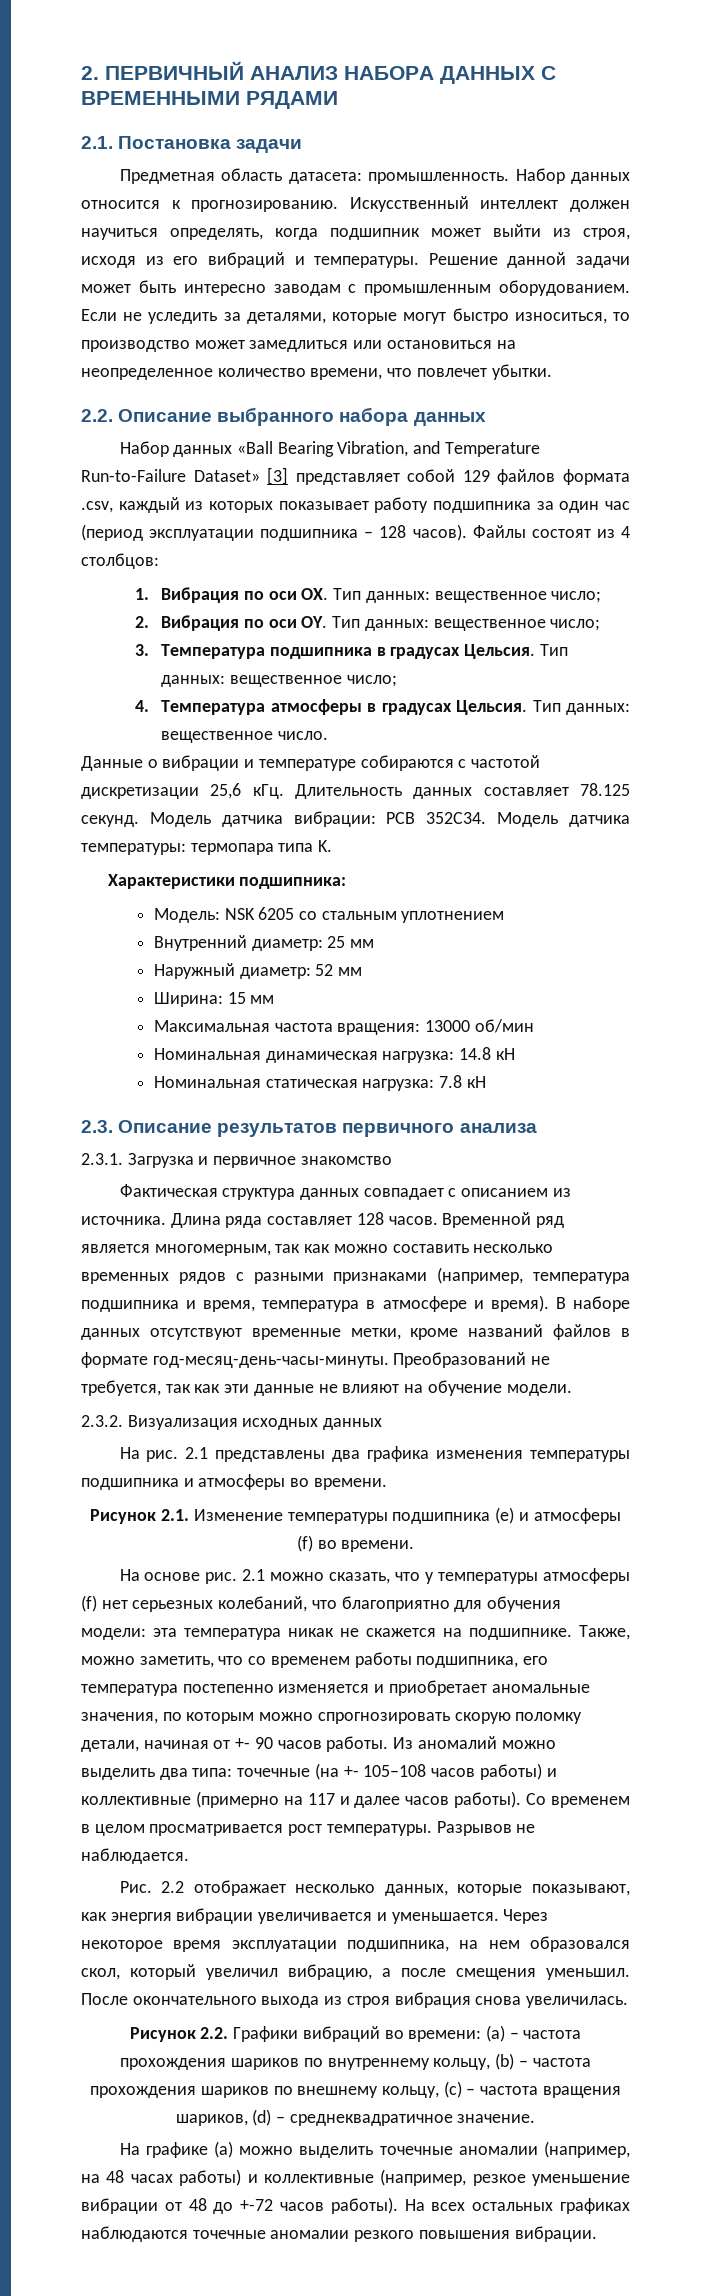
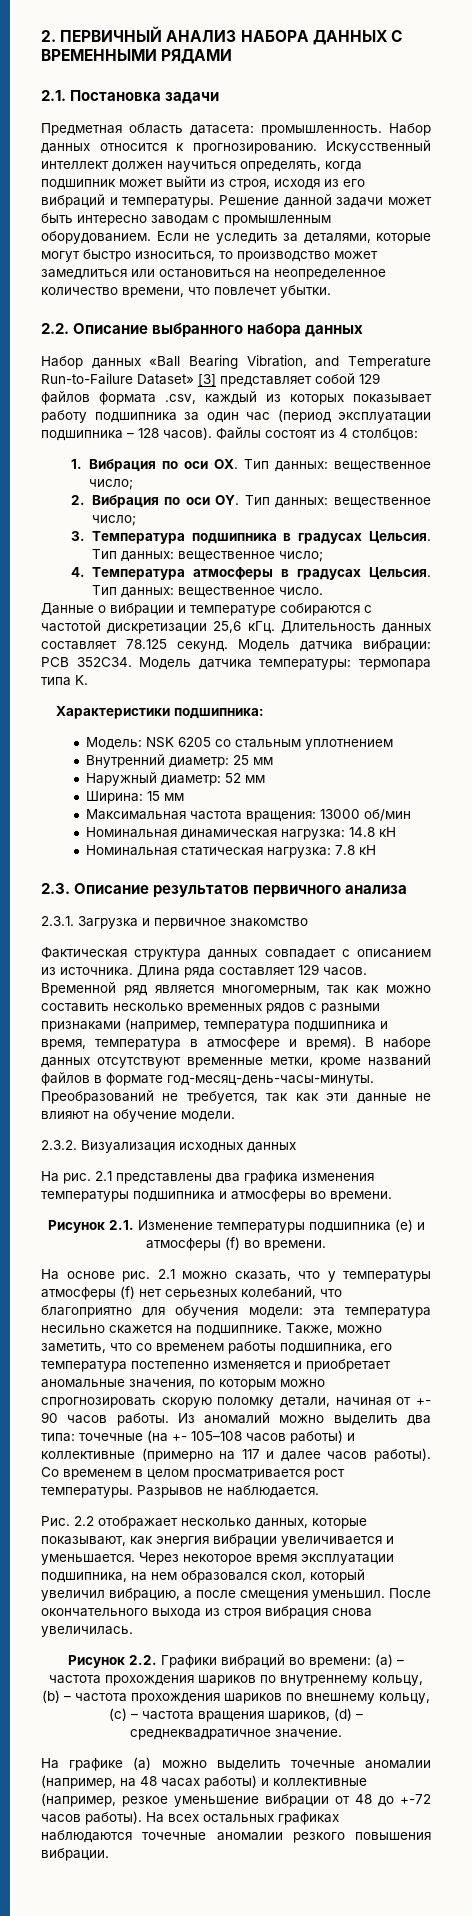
[356,1212,384,1225] 128 -> [298,964,319,975] 129
[288,1628,359,1637] никак не -> [41,1325,105,1333] несильно

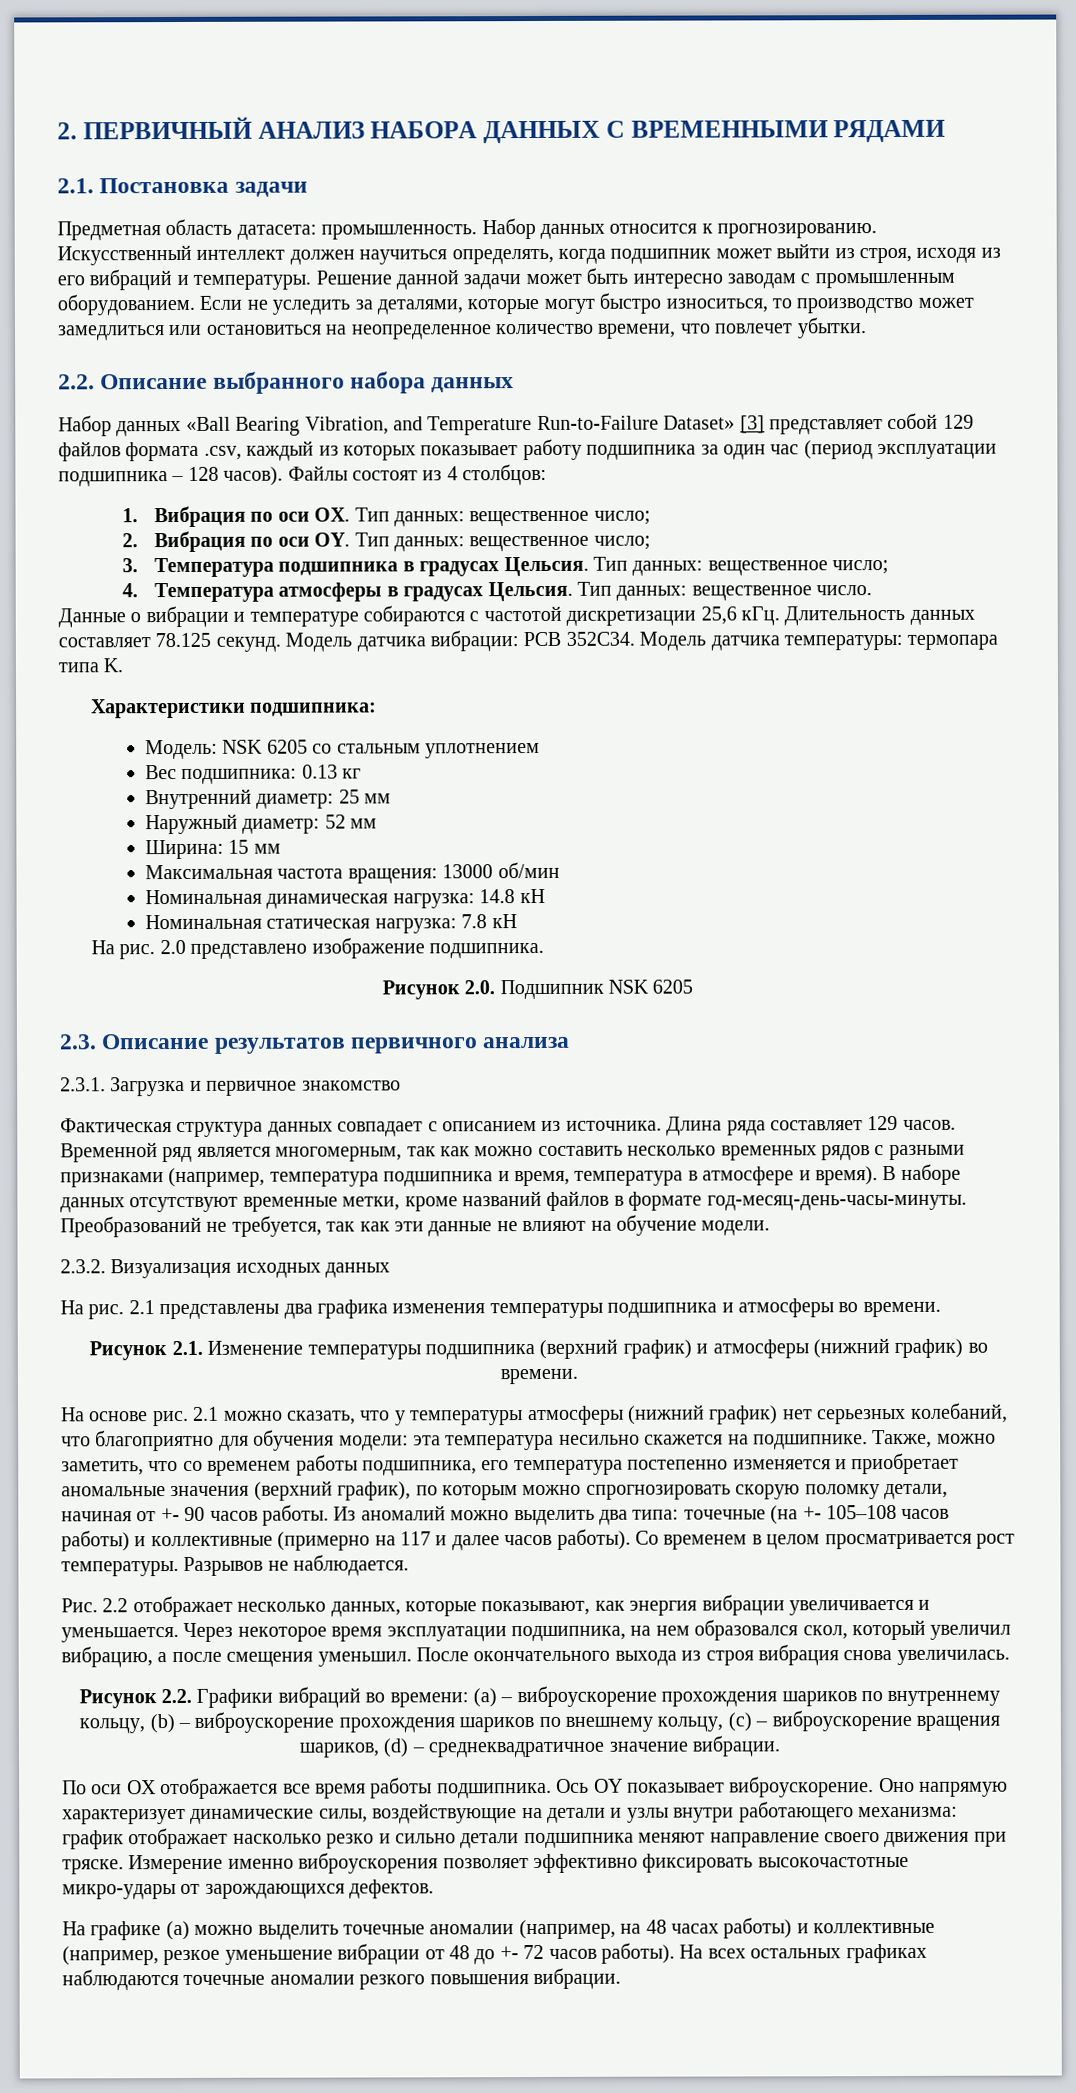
(393, 744) none -> [145,764,362,784] // Вес подшипника: 0.13 кг
(376, 850) none -> [91,937,545,960] [381,979,694,1000] // На рис. 2.0 представлено изображение подшипника. // Рисунок 2.0. Подшипник NSK 6205
[394,1219,425,1232] [146,1237,240,1251] (e) и атмосферы (f) -> [539,1338,964,1359] (верхний график) и атмосферы (нижний график)
[120,1286,135,1299] (f) -> [627,1404,779,1425] (нижний график)
[129,1379,195,1389] значения, -> [170,1480,412,1501] значения (верхний график),
[49,1675,101,1684] частота -> [516,1685,657,1708] виброускорение
[75,1693,127,1702] частота -> [194,1711,335,1733] виброускорение
[142,1711,194,1720] частота -> [771,1709,912,1732] виброускорение
[275,1729,342,1738] значение. -> [608,1735,780,1757] [62,1776,1009,1800] [62,1801,958,1825] [62,1827,1007,1850] [62,1852,909,1875] [62,1879,435,1900] значение вибрации. // По оси OX отображается все время работы подшипника. Ось OY показывает виброускорение. Оно напрямую характеризует динамические силы, воздействующие на детали и узлы внутри работающего механизма: график отображает насколько резко и сильно детали подшипника меняют направление своего движения при тряске. Измерение именно виброускорения позволяет эффективно фиксировать высокочастотные микро-удары от зарождающихся дефектов.
[400,1794,431,1804] +-72 -> [499,1944,545,1960] +- 72

